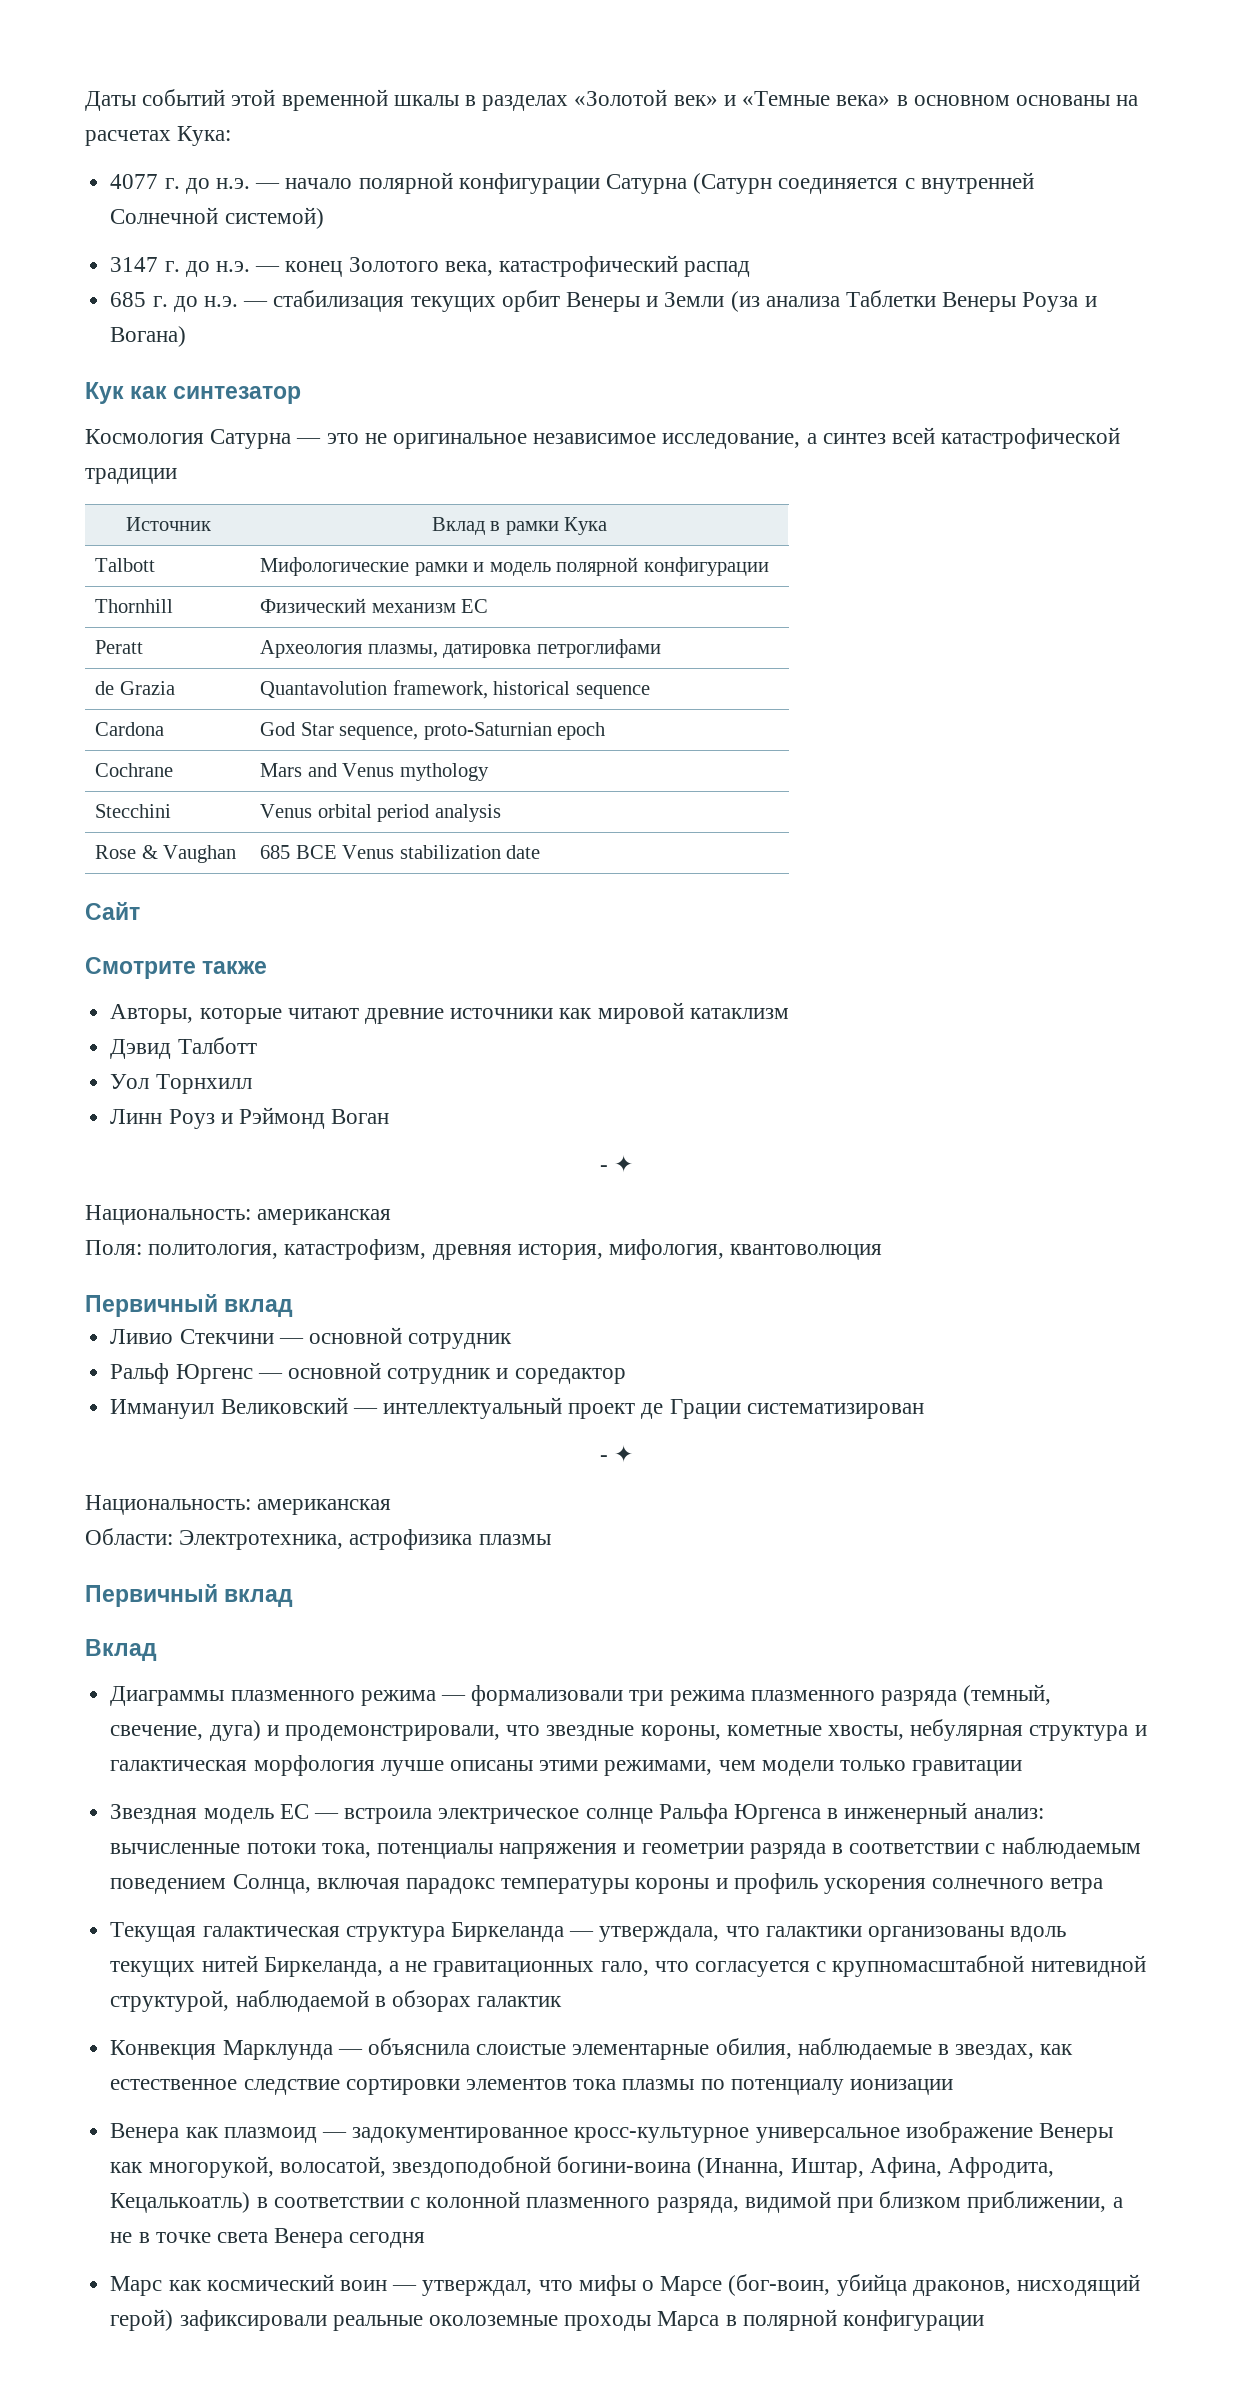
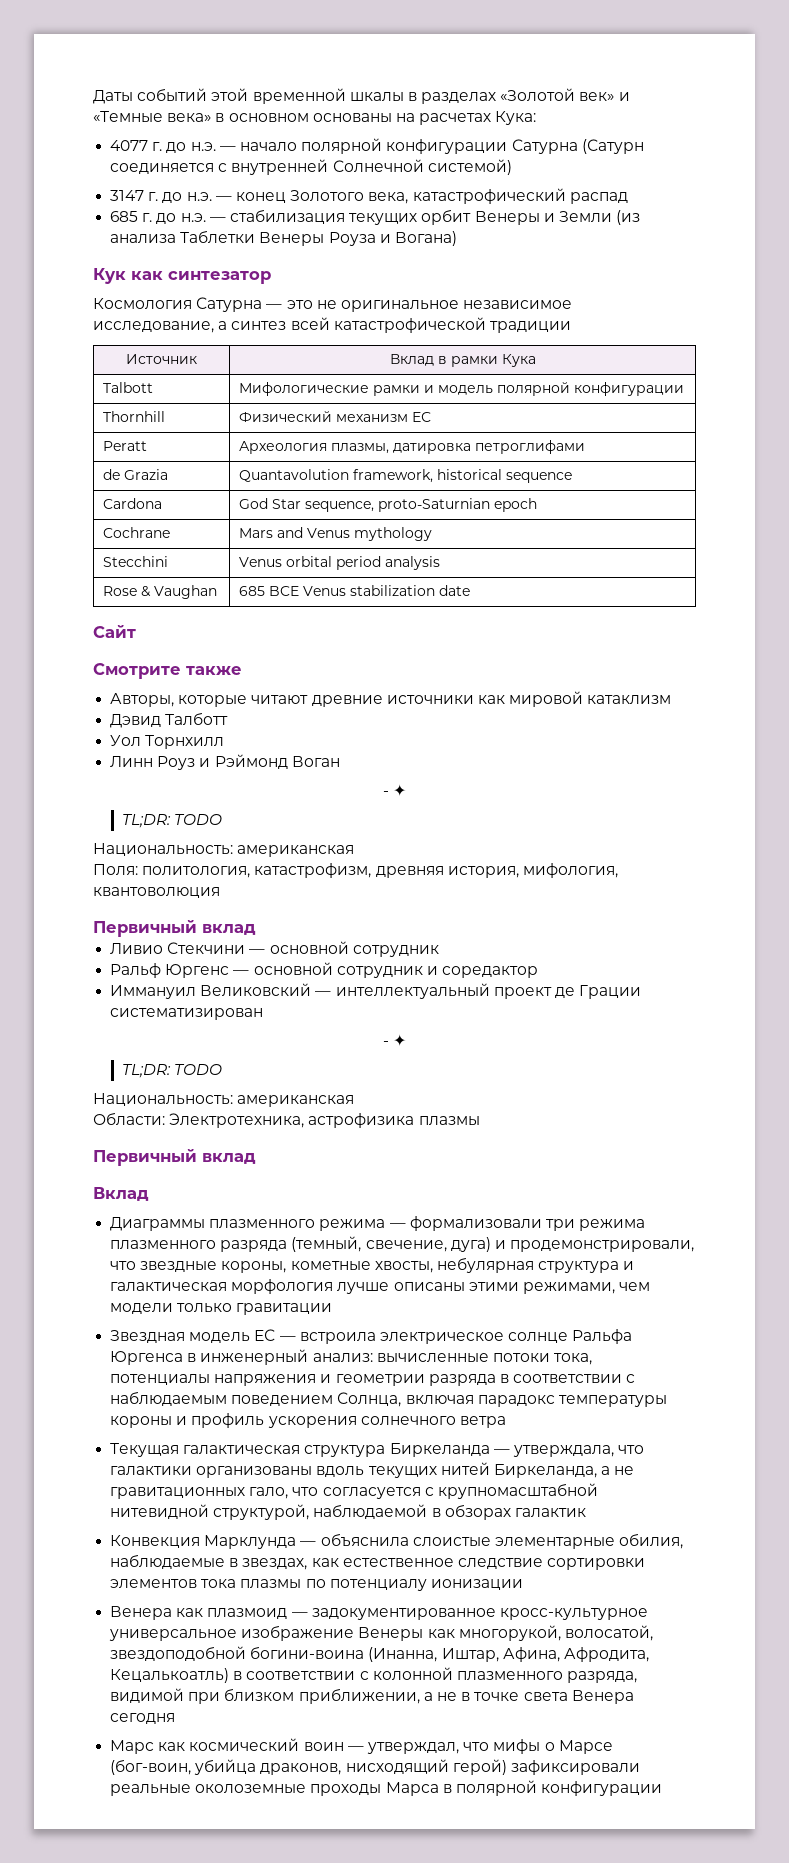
(634, 1163) none -> [122,814,223,828] // TL;DR: TODO
(634, 1453) none -> [122,1064,223,1078] // TL;DR: TODO

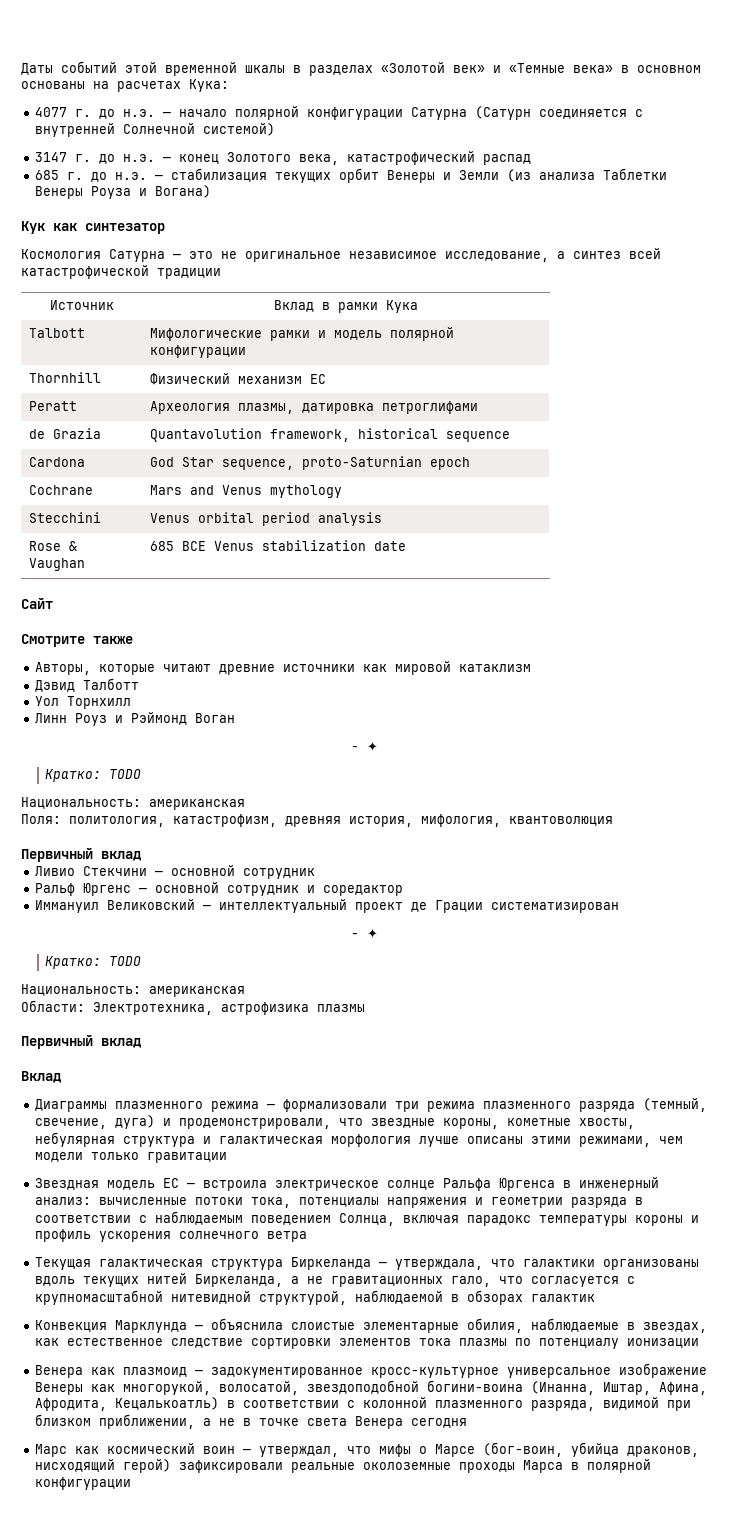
[122,814,172,828] TL;DR: -> [45,769,102,782] Кратко:
[122,1064,172,1078] TL;DR: -> [45,956,102,969] Кратко:

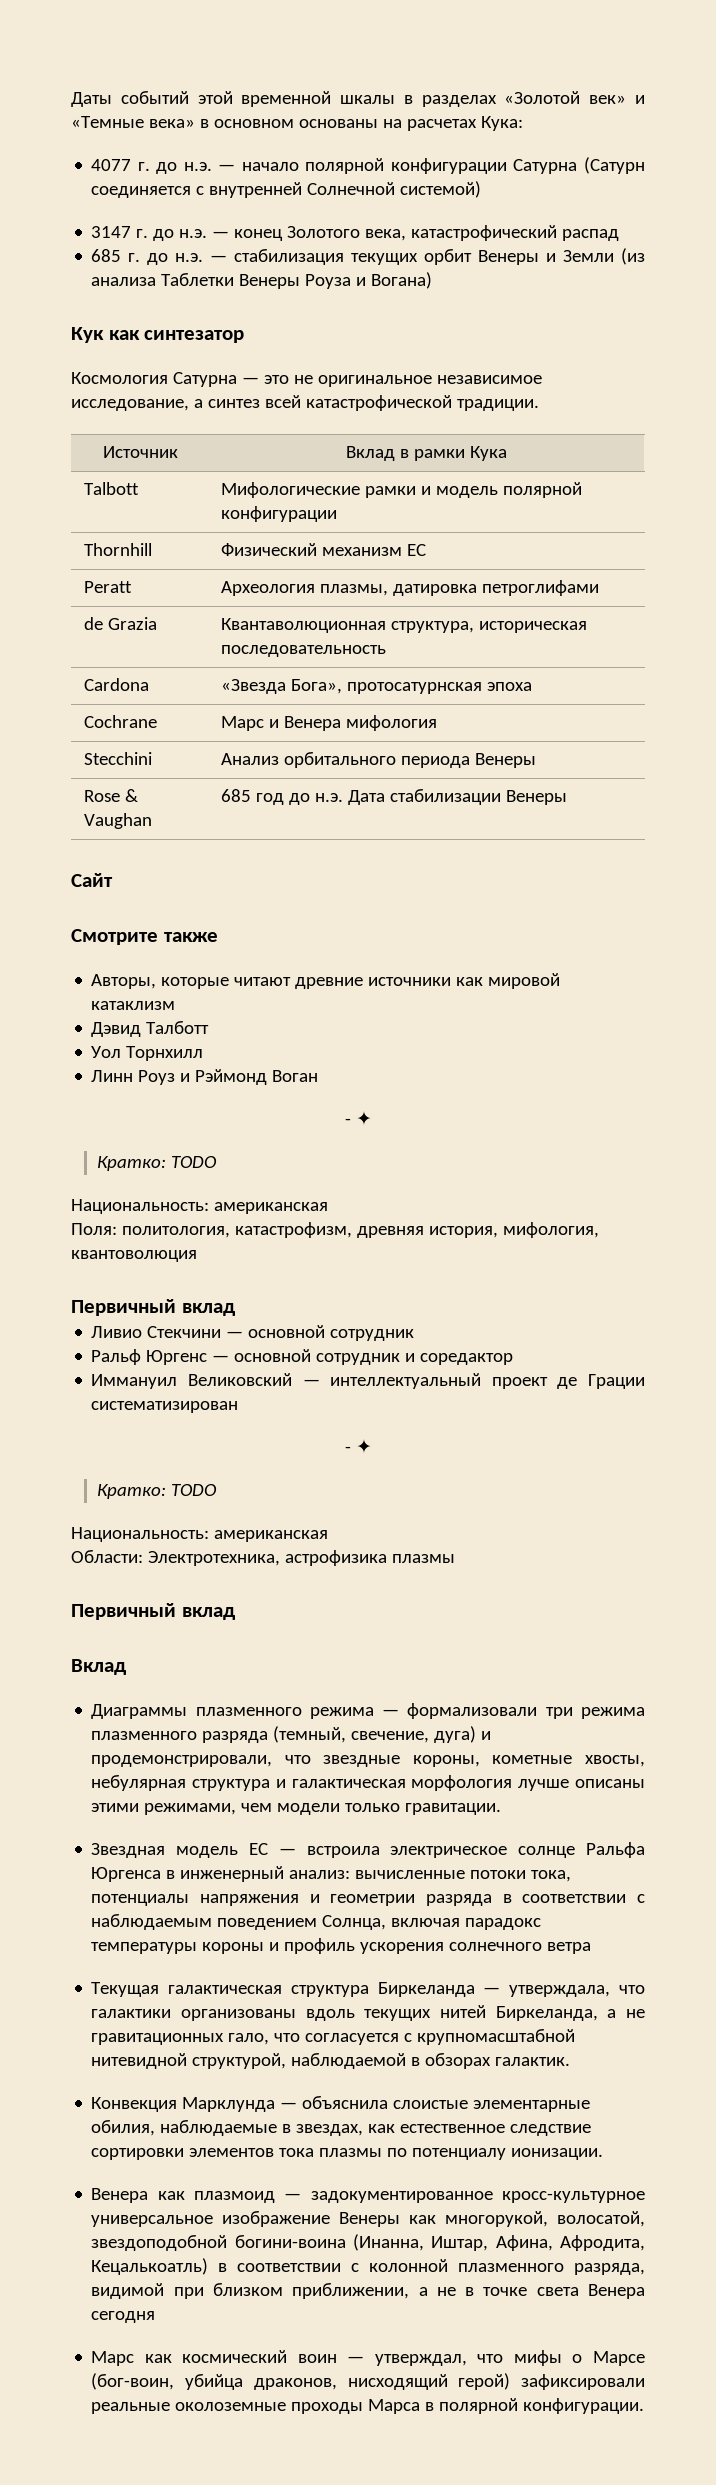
[157,268,221,279] традиции -> [456,399,539,411] традиции.
[149,428,510,442] [28,457,85,467] [149,456,470,470] [28,485,93,495] [149,485,342,498] [28,512,101,523] [149,512,382,526] [28,541,77,551] [28,558,85,571] [149,540,406,551] Quantavolution framework, historical sequence // Cardona | God Star sequence, proto-Saturnian epoch // Cochrane | Mars and Venus mythology // Stecchini | Venus orbital period analysis // Rose & Vaughan | 685 BCE Venus stabilization date -> [221,618,588,633] [221,645,387,657] [84,678,150,691] [221,679,533,694] [84,715,158,728] [221,715,438,731] [84,752,153,765] [221,752,537,768] [84,789,139,802] [84,813,153,829] [221,789,568,805] Квантаволюционная структура, историческая последовательность // Cardona | «Звезда Бога», протосатурнская эпоха // Cochrane | Марс и Венера мифология // Stecchini | Анализ орбитального периода Венеры // Rose & Vaughan | 685 год до н.э. Дата стабилизации Венеры
[146,1152,227,1163] гравитации -> [405,1803,502,1815] гравитации.
[530,1294,595,1302] галактик -> [495,2057,571,2066] галактик.
[626,1338,699,1348] ионизации -> [511,2148,604,2160] ионизации.
[34,1477,131,1490] конфигурации -> [523,2398,645,2414] конфигурации.

